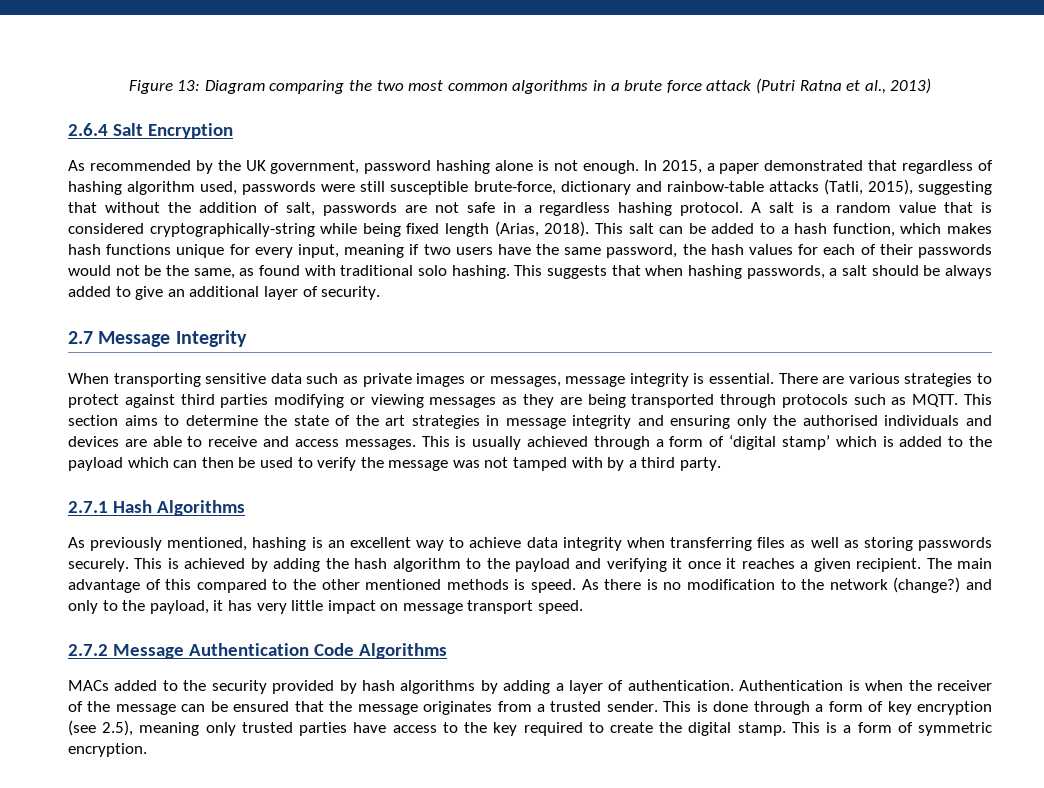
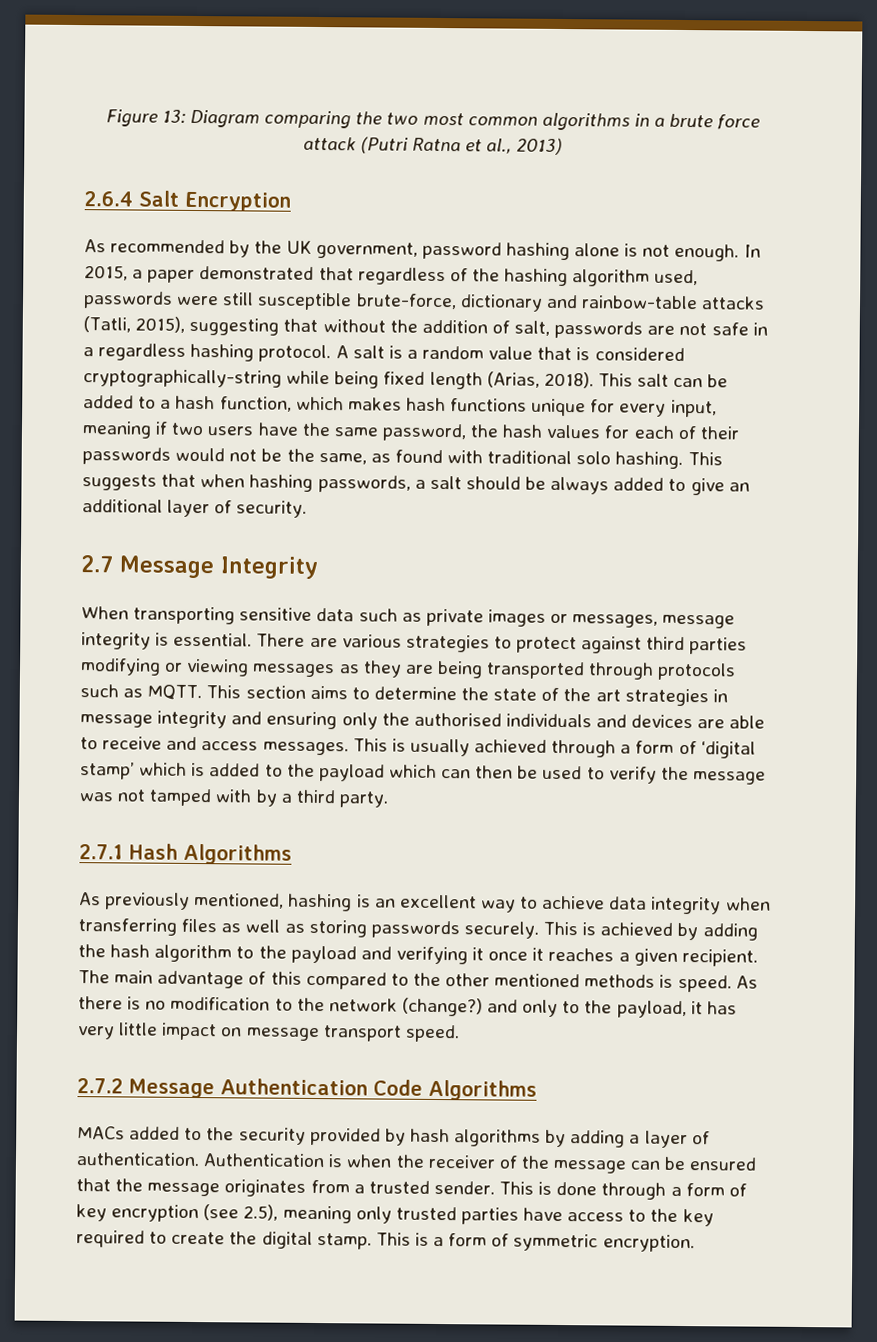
(994, 165) none -> [471,268,500,282] the

